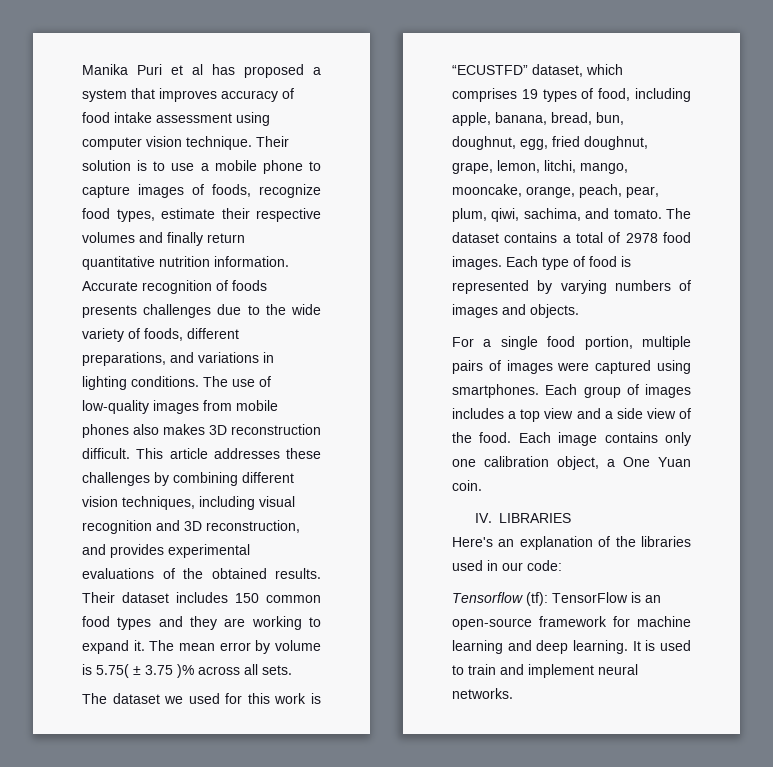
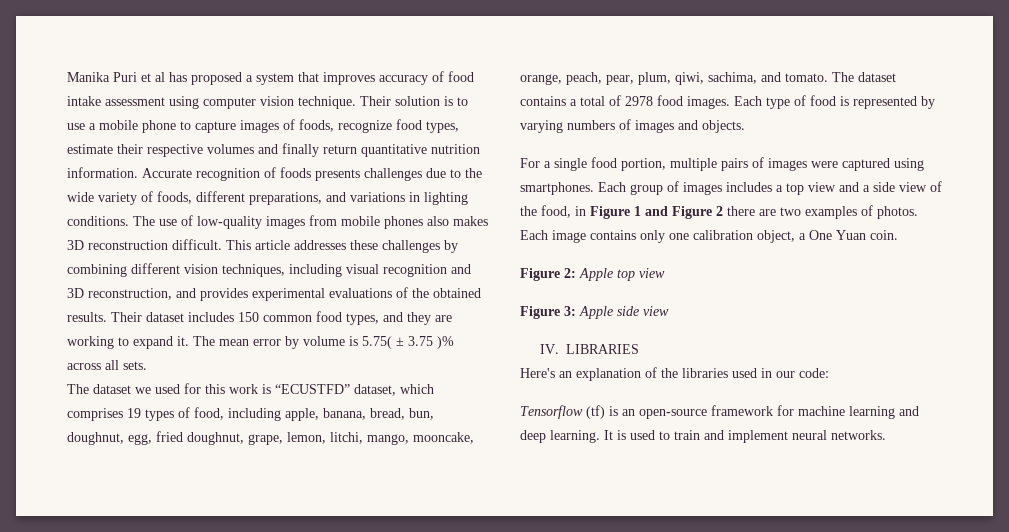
[117,617,152,630] types -> [346,313,379,325] types,
[479,432,512,443] food. -> [541,205,918,219] food, in Figure 1 and Figure 2 there are two examples of photos.
(482, 485) none -> [520,268,665,281] [520,306,669,319] // Figure 2: Apple top view // Figure 3: Apple side view
[526,592,628,606] (tf): TensorFlow -> [586,405,605,419] (tf)

